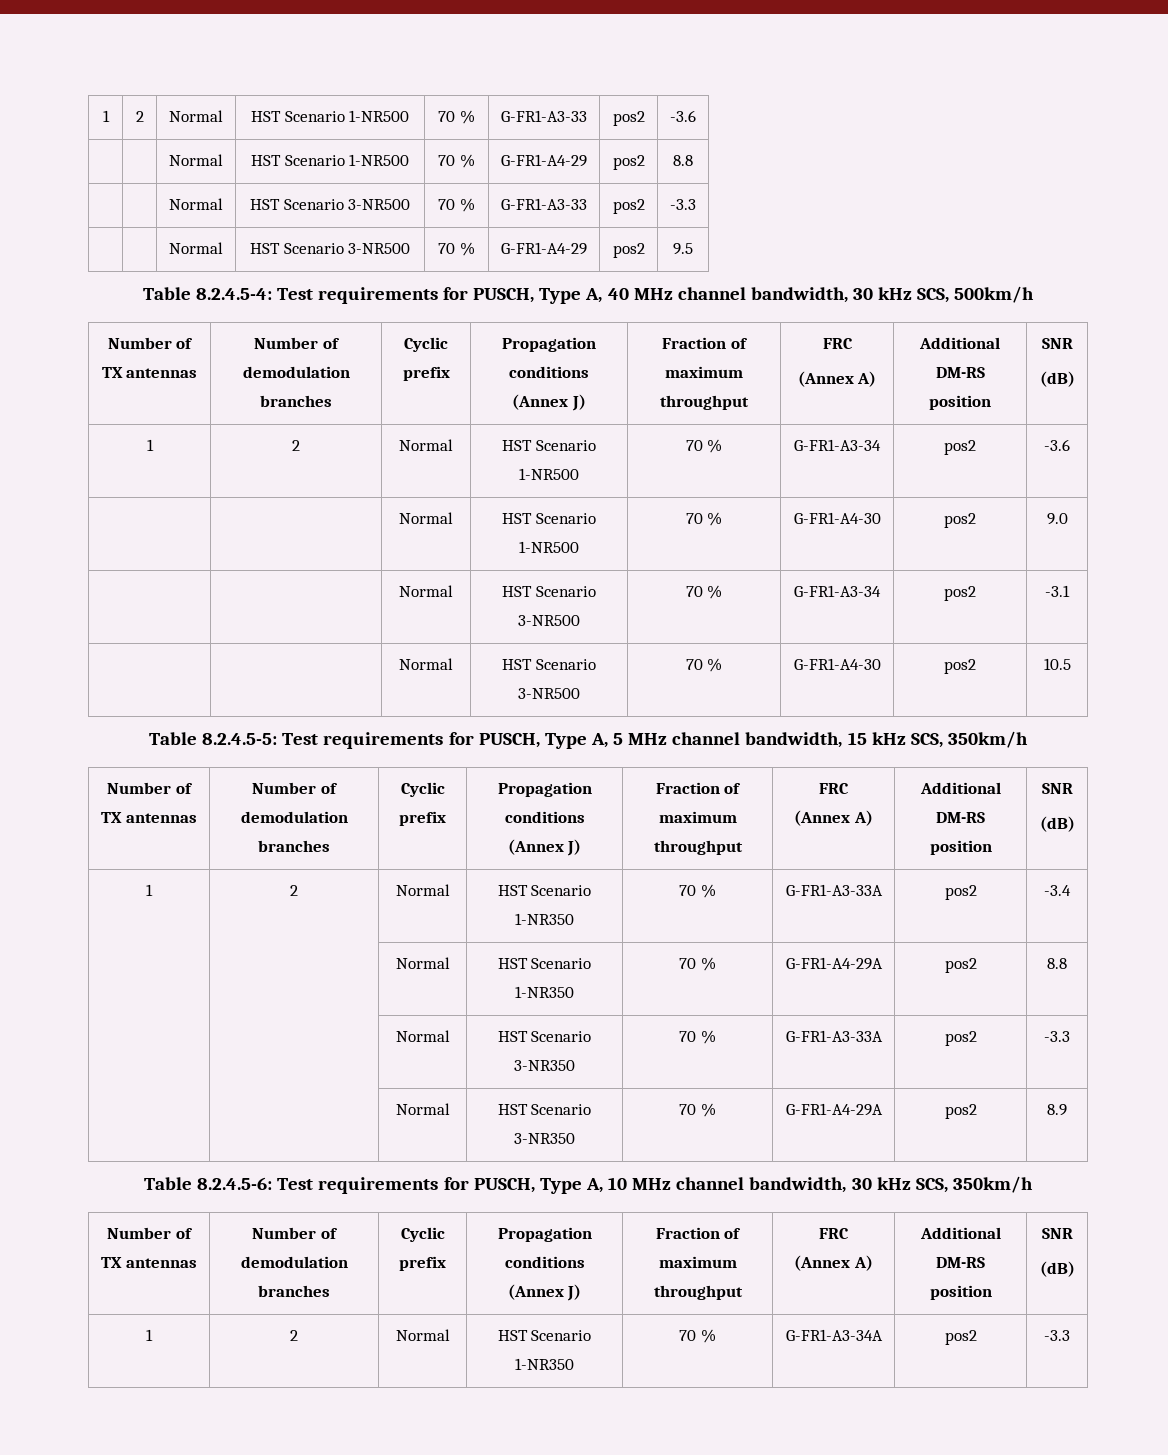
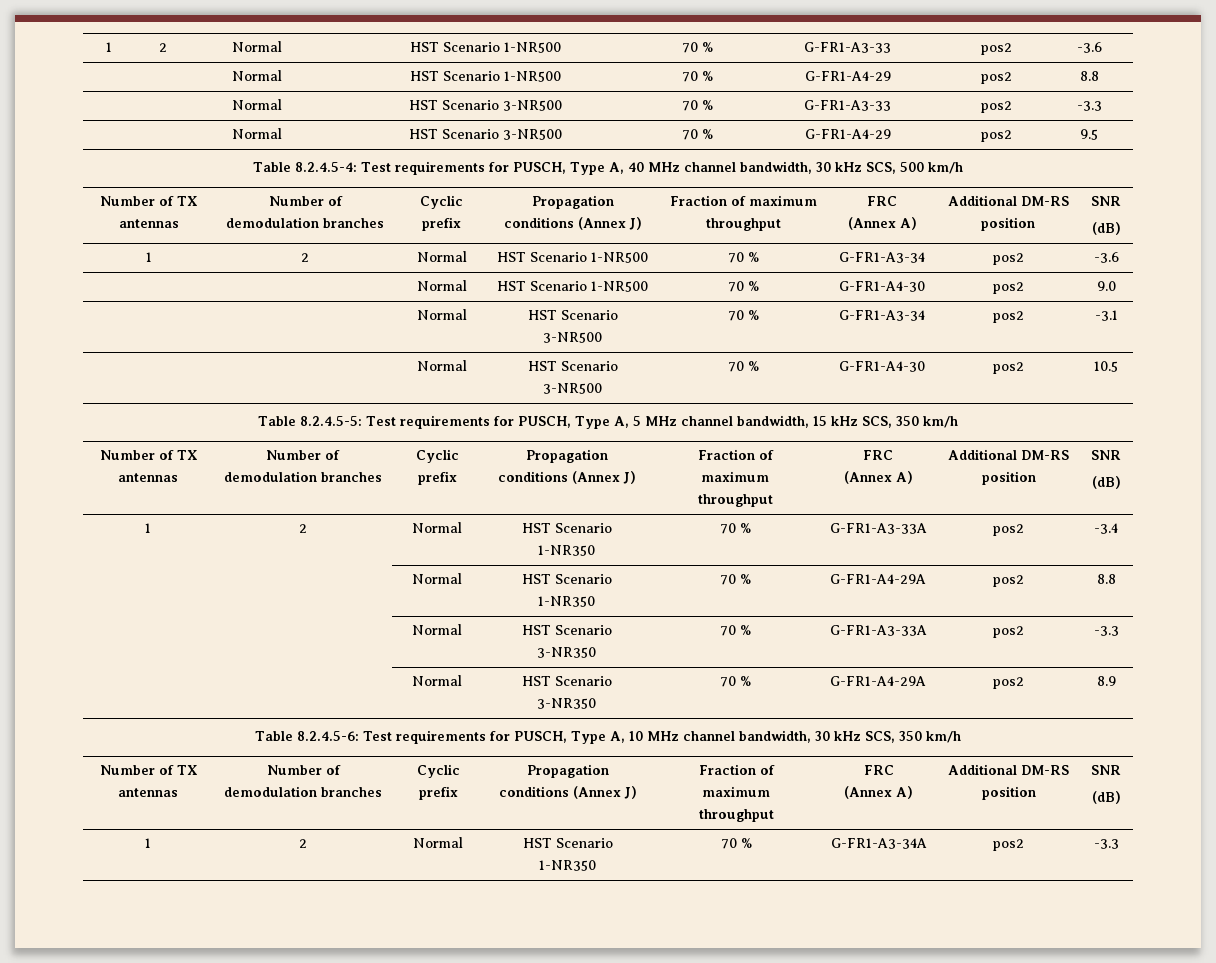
[954,286,1035,303] 500km/h -> [899,162,963,174] 500 km/h
[947,731,1028,748] 350km/h -> [895,416,958,428] 350 km/h
[952,1176,1033,1193] 350km/h -> [899,731,962,743] 350 km/h

